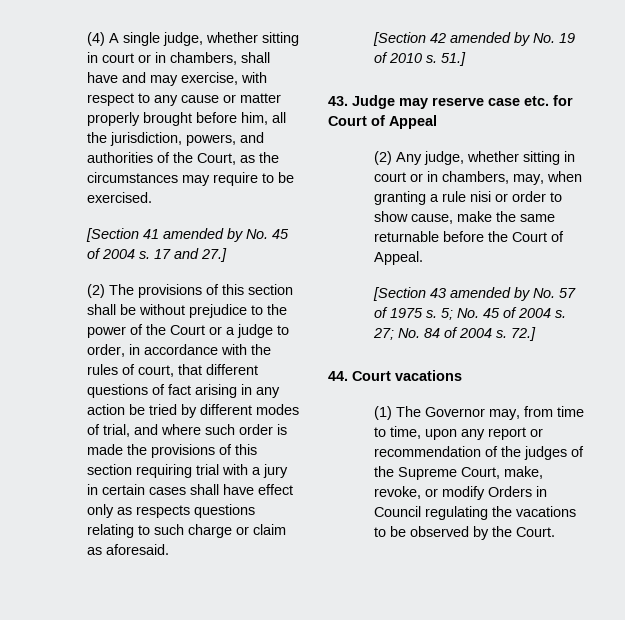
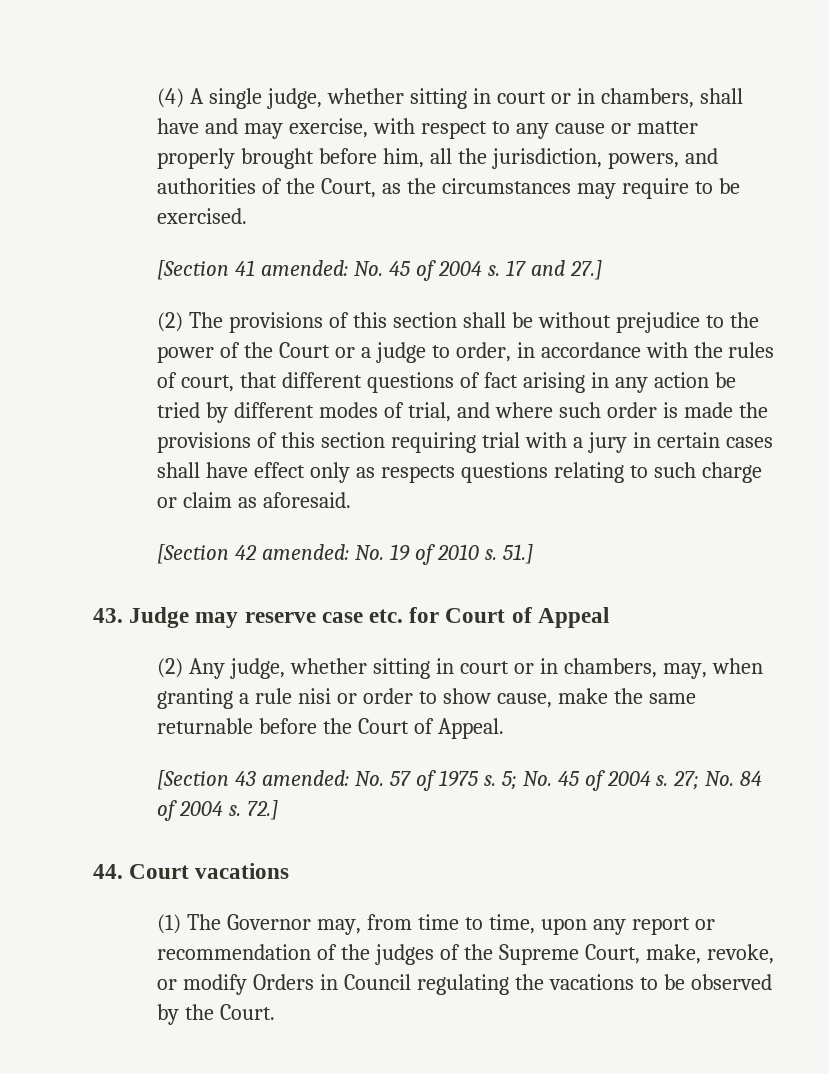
[163,228,244,242] amended by -> [261,260,349,276] amended:
[450,32,531,46] amended by -> [262,544,350,560] amended:
[450,287,531,301] amended by -> [262,770,350,786] amended:

